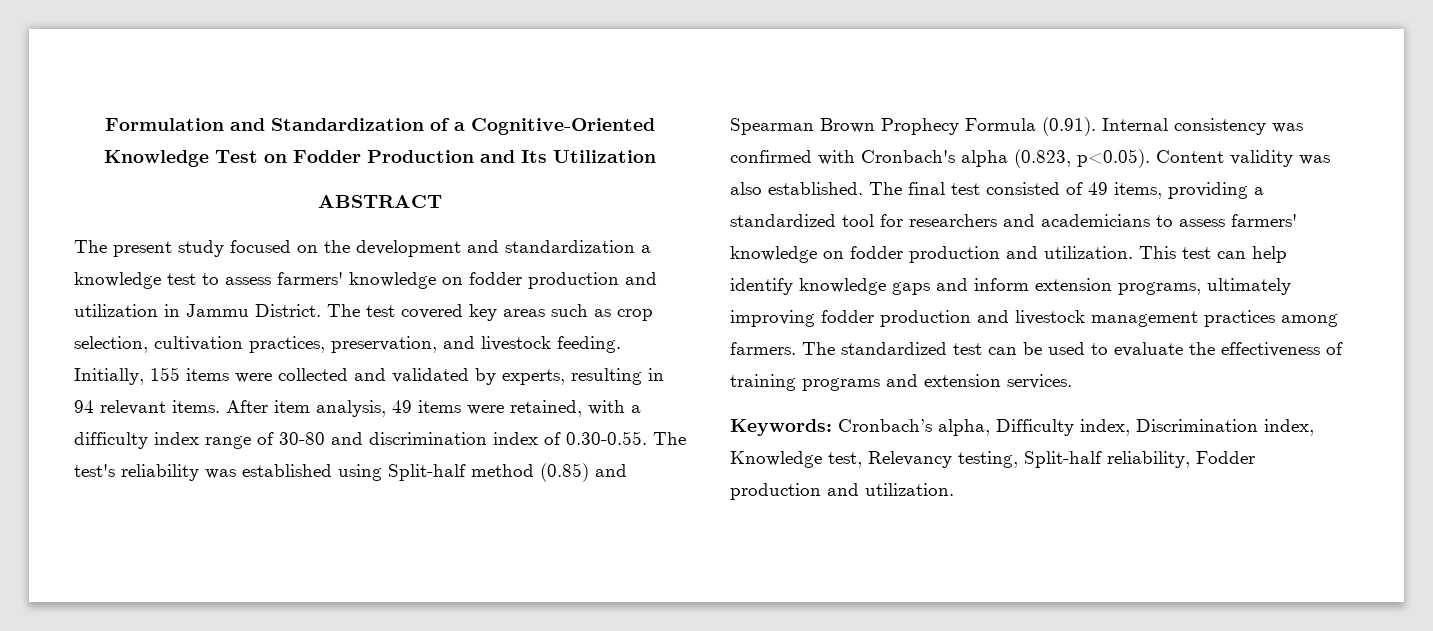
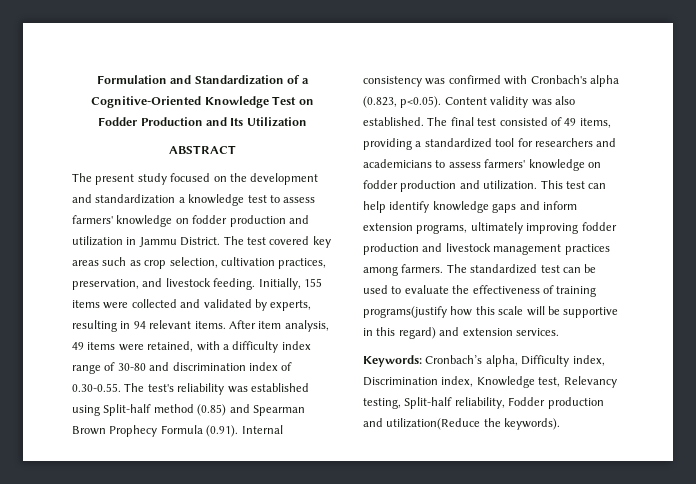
[802,378,880,391] programs -> [363,306,619,318] [363,327,436,339] programs(justify how this scale will be supportive in this regard)
[865,483,954,496] utilization. -> [386,418,561,430] utilization(Reduce the keywords).

